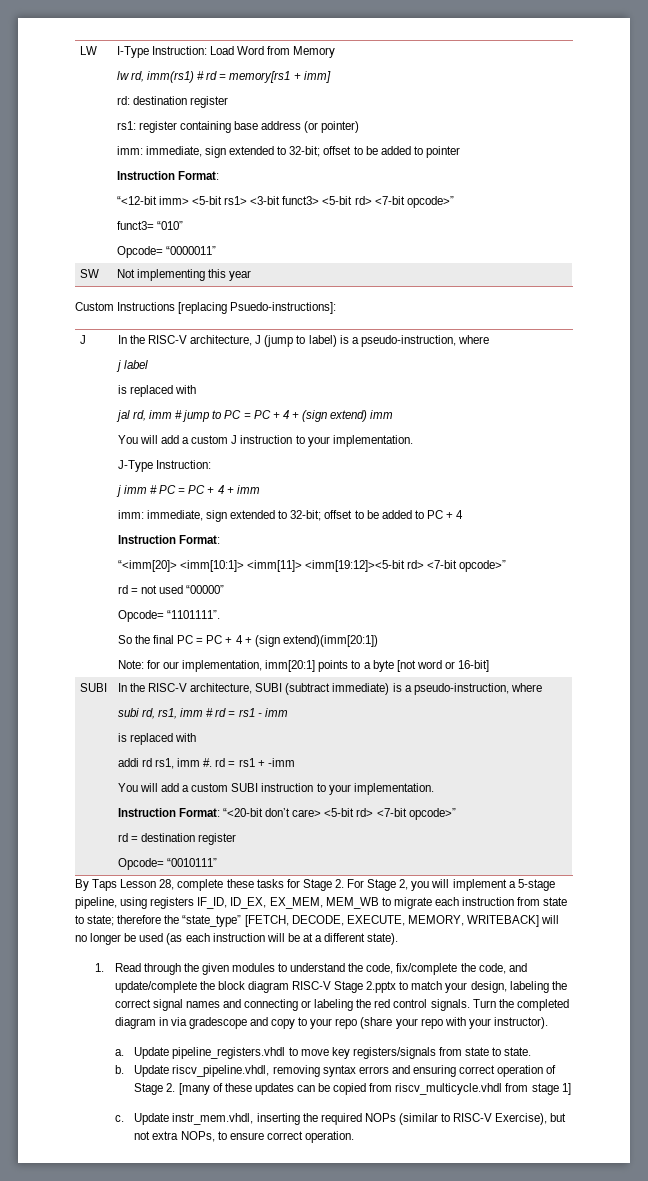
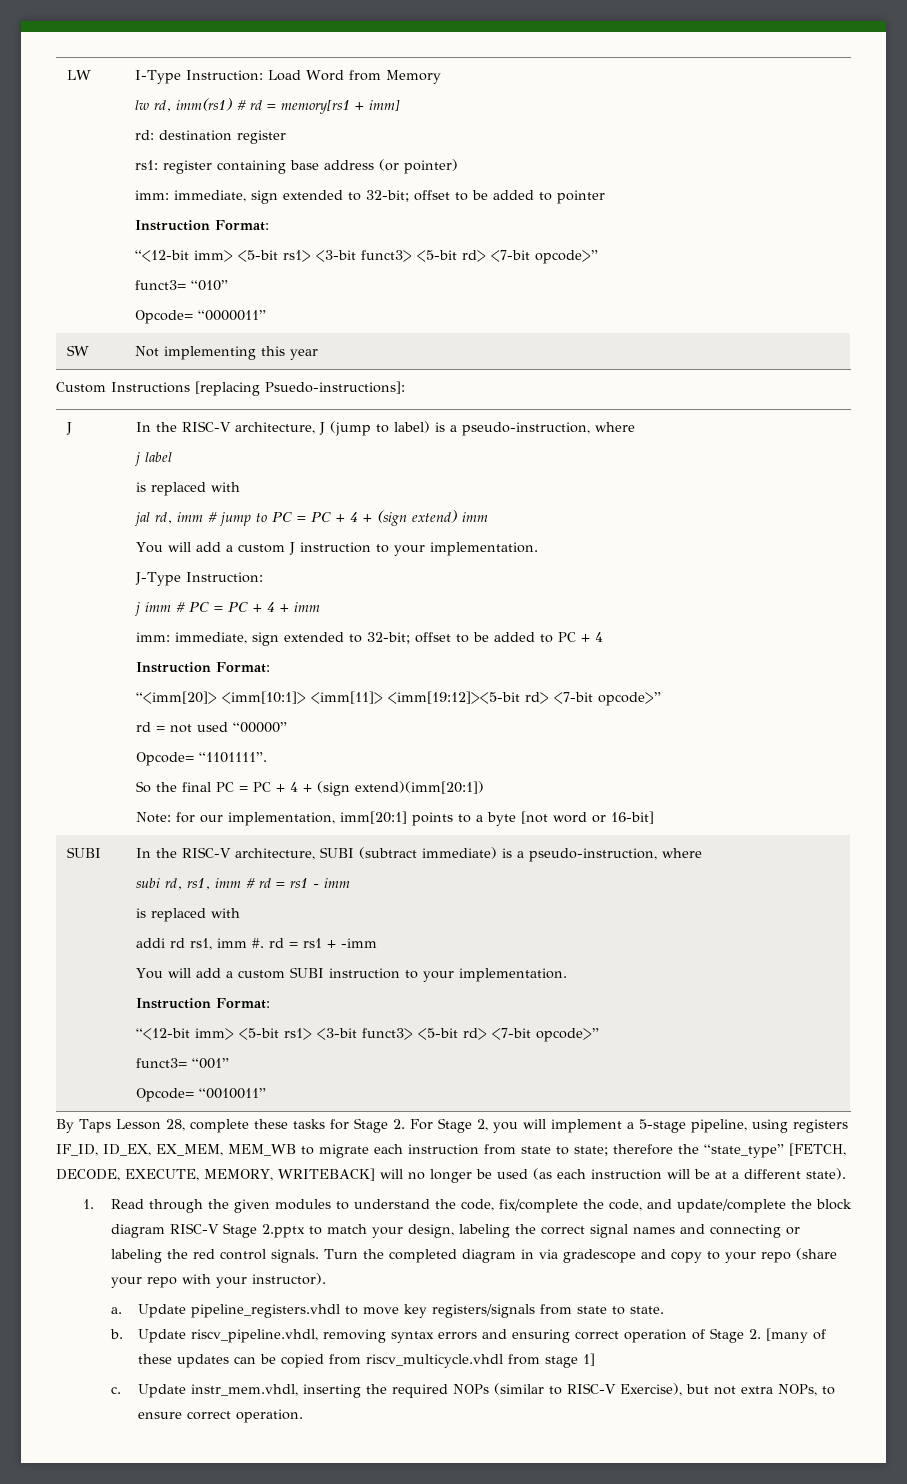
[223,808,456,820] [117,833,237,845] [117,858,217,870] “<20-bit don’t care> <5-bit rd> <7-bit opcode>” // rd = destination register // Opcode= “0010111” -> [135,1028,599,1042] [135,1058,229,1069] [135,1088,266,1102] // “<12-bit imm> <5-bit rs1> <3-bit funct3> <5-bit rd> <7-bit opcode>” // funct3= “001” // Opcode= “0010011”

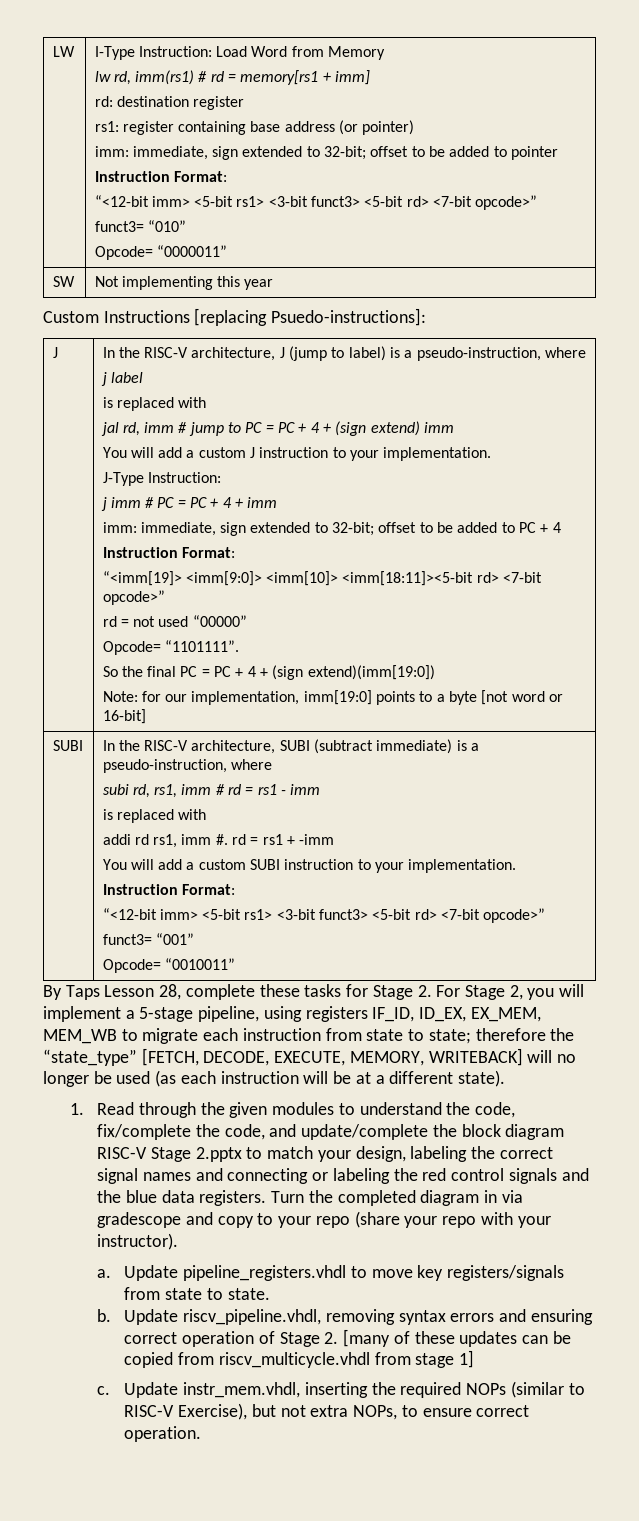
[135,691,520,704] “<imm[20]> <imm[10:1]> <imm[11]> <imm[19:12]><5-bit -> [102,571,474,586] “<imm[19]> <imm[9:0]> <imm[10]> <imm[18:11]><5-bit
[354,781,484,794] extend)(imm[20:1]) -> [307,665,435,680] extend)(imm[19:0])
[339,811,407,824] imm[20:1] -> [303,690,372,705] imm[19:0]
[270,1249,319,1263] signals. -> [508,1168,589,1184] [97,1190,267,1206] signals and the blue data registers.

